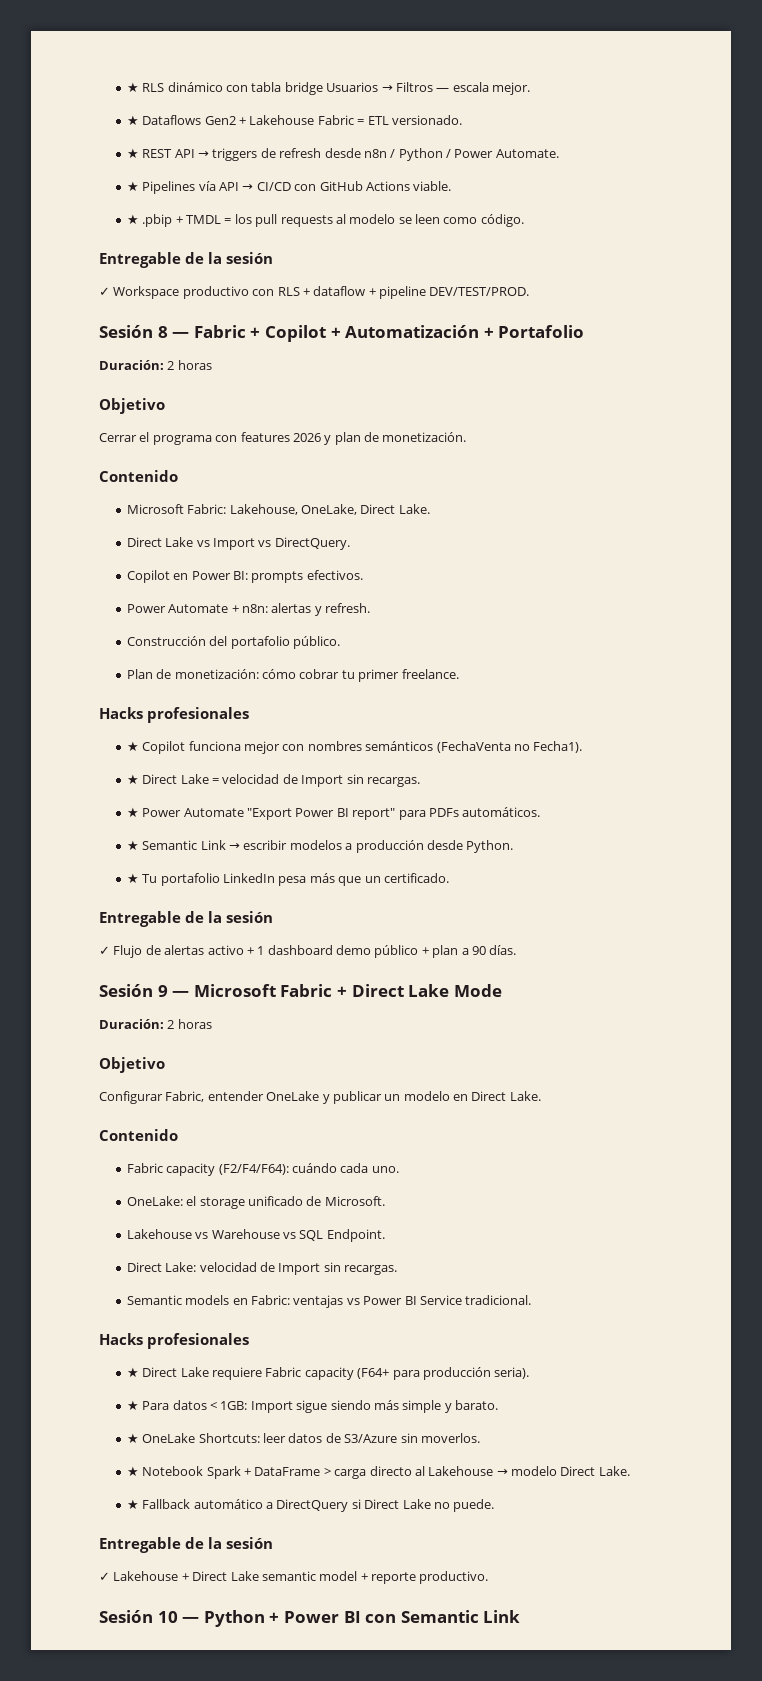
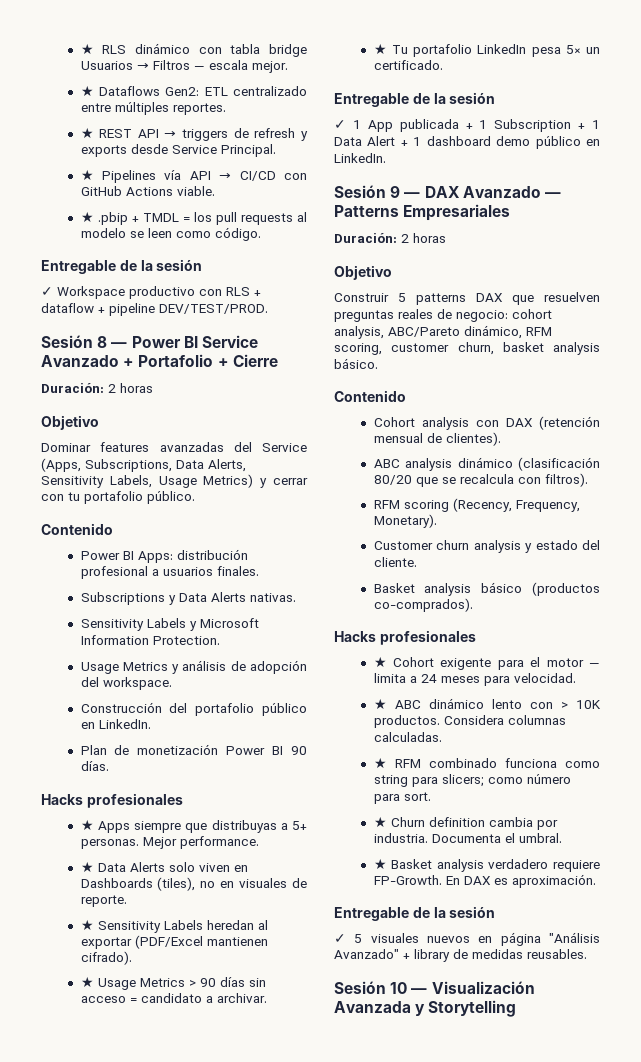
[204,115,462,125] Gen2 + Lakehouse Fabric = ETL versionado. -> [165,86,307,96] [80,102,226,115] Gen2: ETL centralizado entre múltiples reportes.
[324,148,559,161] desde n8n / Python / Power Automate. -> [301,131,308,141] [80,144,276,157] y exports desde Service Principal.
[193,325,480,342] Fabric + Copilot + Automatización -> [131,335,258,348] [41,355,119,367] Power BI Service Avanzado
[99,360,212,370] [99,398,165,414] [99,432,467,445] [99,470,178,482] [126,504,430,515] [126,537,350,550] [126,570,363,583] [126,603,371,616] // Duración: 2 horas // Objetivo // Cerrar el programa con features 2026 y plan de monetización. // Contenido // Microsoft Fabric: Lakehouse, OneLake, Direct Lake. // Direct Lake vs Import vs DirectQuery. // Copilot en Power BI: prompts efectivos. // Power Automate + n8n: alertas y refresh. -> [217,354,278,367] [41,383,153,393] [41,415,99,430] [41,442,307,452] [41,458,246,472] [41,474,308,488] [41,491,195,504] [41,523,113,535] [80,549,248,563] [80,566,259,579] [80,592,296,605] [80,618,259,631] [80,635,220,645] [80,660,307,674] [80,677,172,690] + Cierre // Duración: 2 horas // Objetivo // Dominar features avanzadas del Service (Apps, Subscriptions, Data Alerts, Sensitivity Labels, Usage Metrics) y cerrar con tu portafolio público. // Contenido // Power BI Apps: distribución profesional a usuarios finales. // Subscriptions y Data Alerts nativas. // Sensitivity Labels y Microsoft Information Protection. // Usage Metrics y análisis de adopción del workspace.
[293,636,341,649] público. -> [262,703,307,716] [80,719,151,729] público en LinkedIn.
[174,669,459,682] [99,707,249,723] [126,741,583,754] [126,774,420,787] [126,807,541,820] [126,840,514,853] monetización: cómo cobrar tu primer freelance. // Hacks profesionales // ★ Copilot funciona mejor con nombres semánticos (FechaVenta no Fecha1). // ★ Direct Lake = velocidad de Import sin recargas. // ★ Power Automate "Export Power BI report" para PDFs automáticos. // ★ Semantic Link → escribir modelos a producción desde Python. -> [137,744,307,755] [80,761,109,771] [41,793,183,808] [80,819,308,833] [80,836,259,849] [80,861,248,873] [80,877,307,891] [80,895,127,907] [80,919,268,933] [80,935,268,949] [80,951,132,965] [80,976,266,990] [80,993,267,1003] monetización Power BI 90 días. // Hacks profesionales // ★ Apps siempre que distribuyas a 5+ personas. Mejor performance. // ★ Data Alerts solo viven en Dashboards (tiles), no en visuales de reporte. // ★ Sensitivity Labels heredan al exportar (PDF/Excel mantienen cifrado). // ★ Usage Metrics > 90 días sin acceso = candidato a archivar.
[309,873,362,886] más que -> [565,45,581,54] 5×
[113,945,244,958] Flujo de alertas activo -> [352,119,600,132] [334,136,396,146] 1 App publicada + 1 Subscription + 1 Data Alert
[421,945,517,958] [99,984,502,997] [99,1019,212,1029] [99,1057,165,1073] [99,1091,541,1104] [99,1129,178,1141] [126,1163,399,1176] [126,1196,385,1209] [126,1229,385,1242] [126,1262,398,1275] [126,1295,532,1308] [99,1333,249,1349] [126,1367,530,1380] [126,1400,499,1413] [126,1433,480,1444] [126,1466,630,1479] [126,1499,495,1512] [99,1537,273,1553] [99,1571,489,1584] [99,1610,521,1627] + plan a 90 días. // Sesión 9 — Microsoft Fabric + Direct Lake Mode // Duración: 2 horas // Objetivo // Configurar Fabric, entender OneLake y publicar un modelo en Direct Lake. // Contenido // Fabric capacity (F2/F4/F64): cuándo cada uno. // OneLake: el storage unificado de Microsoft. // Lakehouse vs Warehouse vs SQL Endpoint. // Direct Lake: velocidad de Import sin recargas. // Semantic models en Fabric: ventajas vs Power BI Service tradicional. // Hacks profesionales // ★ Direct Lake requiere Fabric capacity (F64+ para producción seria). // ★ Para datos < 1GB: Import sigue siendo más simple y barato. // ★ OneLake Shortcuts: leer datos de S3/Azure sin moverlos. // ★ Notebook Spark + DataFrame > carga directo al Lakehouse → modelo Direct Lake. // ★ Fallback automático a DirectQuery si Direct Lake no puede. // Entregable de la sesión // ✓ Lakehouse + Direct Lake semantic model + reporte productivo. // Sesión 10 — Python + Power BI con Semantic Link -> [586,139,600,146] [334,153,386,163] [334,185,561,198] [334,204,511,221] [334,233,446,243] [334,265,392,280] [334,292,600,305] [334,309,552,322] [334,325,552,339] [334,342,600,355] [334,358,378,369] [334,390,406,402] [373,416,600,430] [373,432,501,446] [373,457,600,471] [373,473,588,487] [373,498,580,512] [373,514,437,528] [373,540,600,553] [373,557,417,567] [373,582,600,596] [373,598,473,612] [334,630,476,645] [373,656,600,670] [373,673,576,686] [373,698,601,710] [373,715,566,728] [373,732,442,742] [373,757,600,769] [373,774,571,787] [373,792,431,804] [373,816,558,830] [373,833,562,843] [373,858,600,872] [373,874,596,888] [334,906,496,921] [334,932,600,946] [334,949,587,962] [334,981,535,994] [334,1000,517,1017] en LinkedIn. // Sesión 9 — DAX Avanzado — Patterns Empresariales // Duración: 2 horas // Objetivo // Construir 5 patterns DAX que resuelven preguntas reales de negocio: cohort analysis, ABC/Pareto dinámico, RFM scoring, customer churn, basket analysis básico. // Contenido // Cohort analysis con DAX (retención mensual de clientes). // ABC analysis dinámico (clasificación 80/20 que se recalcula con filtros). // RFM scoring (Recency, Frequency, Monetary). // Customer churn analysis y estado del cliente. // Basket analysis básico (productos co-comprados). // Hacks profesionales // ★ Cohort exigente para el motor — limita a 24 meses para velocidad. // ★ ABC dinámico lento con > 10K productos. Considera columnas calculadas. // ★ RFM combinado funciona como string para slicers; como número para sort. // ★ Churn definition cambia por industria. Documenta el umbral. // ★ Basket analysis verdadero requiere FP-Growth. En DAX es aproximación. // Entregable de la sesión // ✓ 5 visuales nuevos en página "Análisis Avanzado" + library de medidas reusables. // Sesión 10 — Visualización Avanzada y Storytelling

